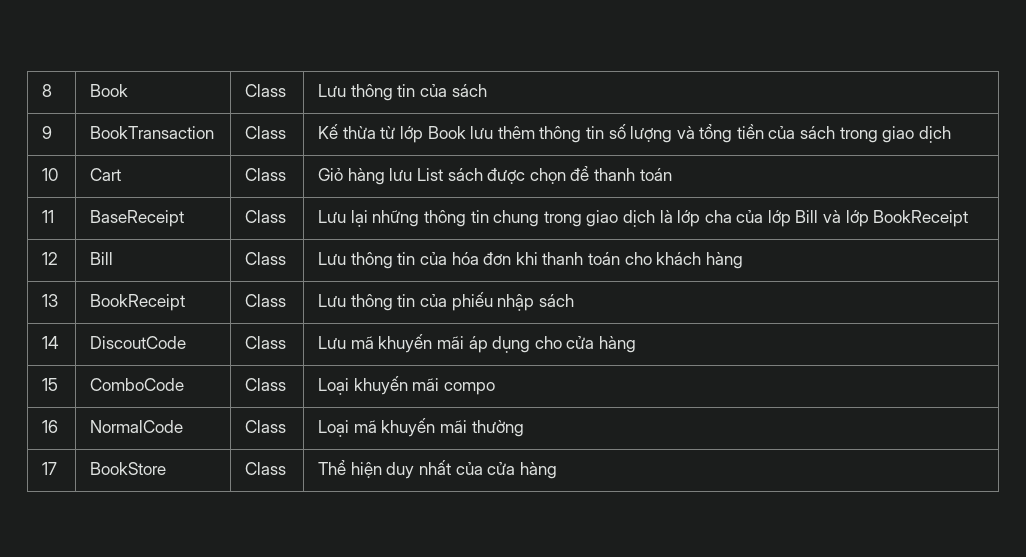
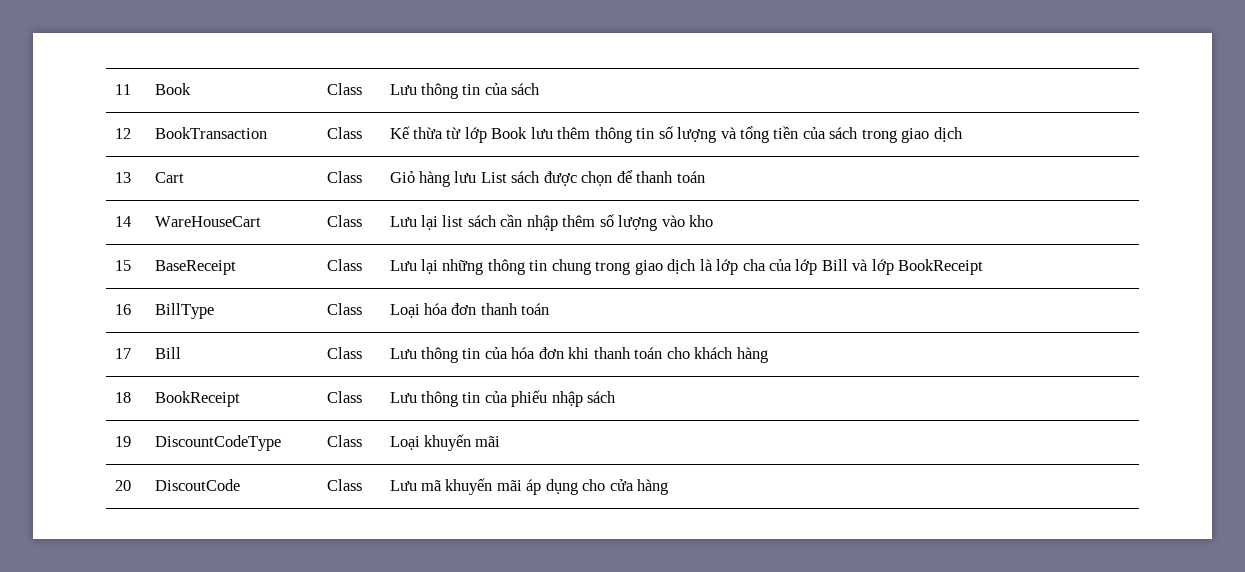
[42,84,53,97] 8 -> [114,84,131,95] 11
[42,126,53,139] 9 -> [114,128,131,139] 12
[42,168,59,181] 10 -> [114,172,131,183] 13
[42,210,55,223] 11 -> [114,216,131,227] [154,216,261,227] [326,215,362,227] [389,214,714,231] [114,260,131,271] 14 | WareHouseCart | Class | Lưu lại list sách cần nhập thêm số lượng vào kho // 15
[42,252,59,265] 12 -> [114,304,131,315] [154,303,214,319] [326,303,362,315] [389,303,550,318] [114,348,131,359] 16 | BillType | Class | Loại hóa đơn thanh toán // 17
[42,294,59,307] 13 -> [114,392,131,403] 18
[42,336,60,349] 14 -> [114,436,131,447] [154,435,281,451] [326,435,362,447] [389,434,501,451] [114,480,131,491] 19 | DiscountCodeType | Class | Loại khuyến mãi // 20
[42,378,59,391] [90,378,185,391] [245,378,287,391] [318,376,495,395] [42,420,59,433] [90,420,184,433] [245,420,287,433] [318,418,524,437] [42,462,58,475] [90,462,167,475] [245,462,287,475] [318,460,557,479] // 15 | ComboCode | Class | Loại khuyến mãi compo // 16 | NormalCode | Class | Loại mã khuyến mãi thường // 17 | BookStore | Class | Thể hiện duy nhất của cửa hàng -> (669, 487) none

